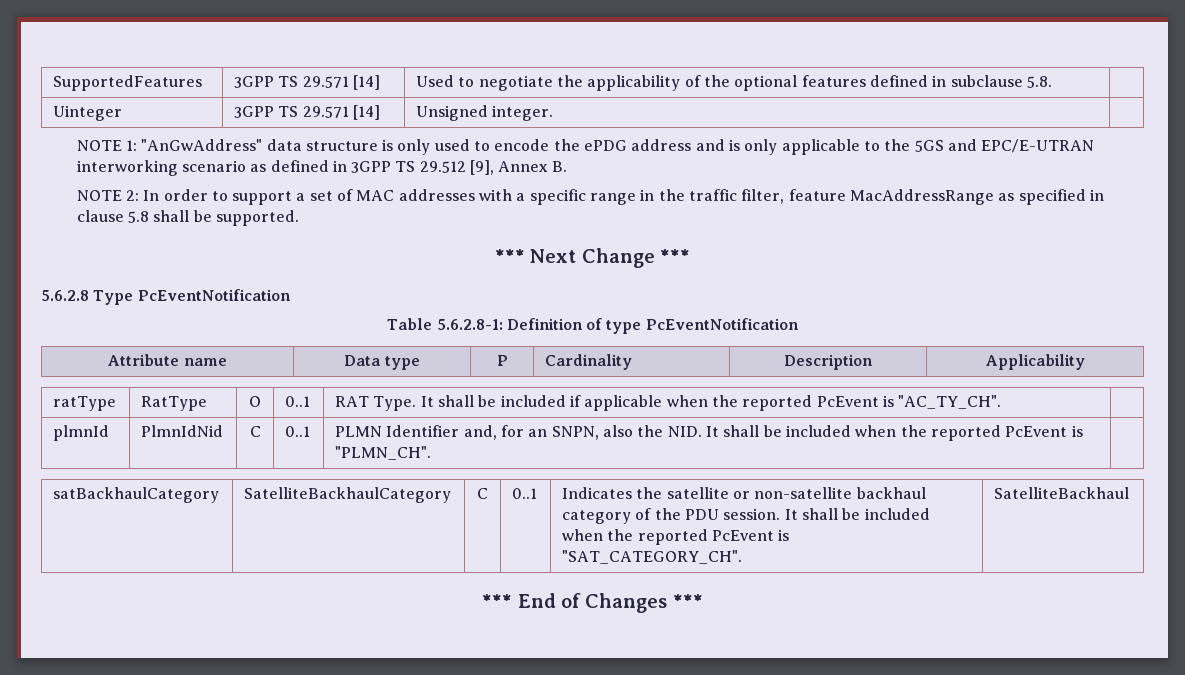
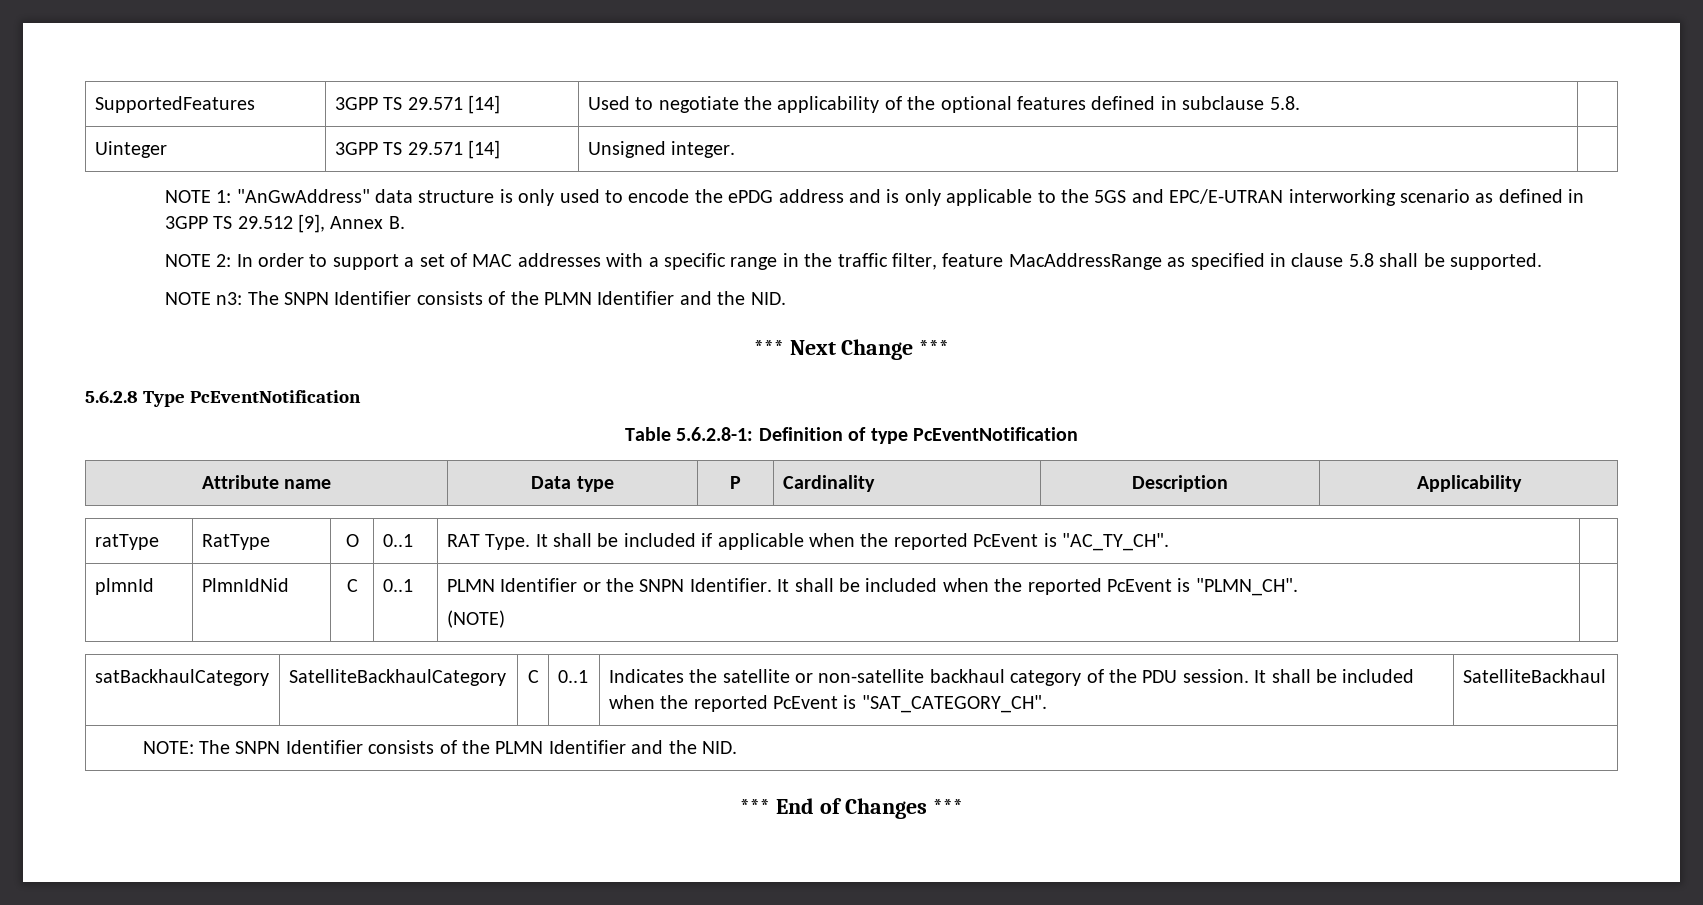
(299, 218) none -> [164,291,786,305] // NOTE n3: The SNPN Identifier consists of the PLMN Identifier and the NID.
[463,425,702,440] and, for an SNPN, also the NID. -> [582,578,772,592] or the SNPN Identifier.
(432, 453) none -> [446,610,505,628] // (NOTE)
(1130, 493) none -> [142,740,738,754] // NOTE: The SNPN Identifier consists of the PLMN Identifier and the NID.

